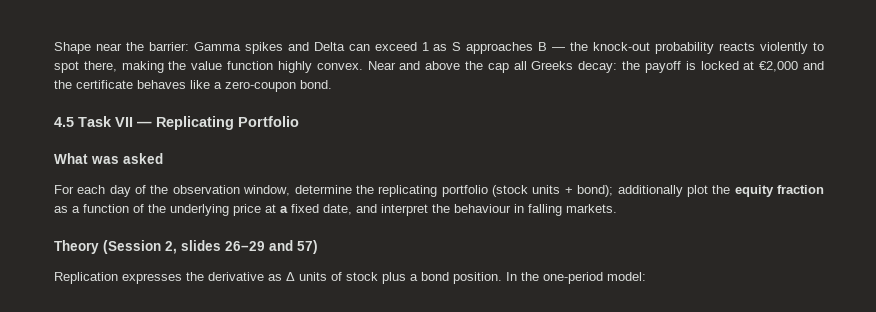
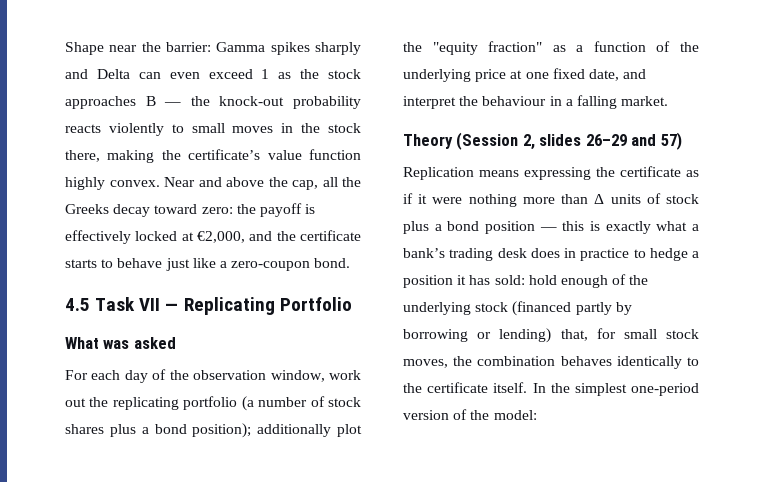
(283, 48) none -> [315,42,361,55] sharply
(370, 47) none -> [169,72,200,79] even
[452,42,462,51] S -> [300,69,361,79] the stock
[54,61,79,73] spot -> [191,123,361,133] small moves in the stock
(187, 65) none -> [188,149,261,160] certificate’s
[487,61,618,73] cap all Greeks decay: -> [292,177,361,190] [65,204,233,217] cap, all the Greeks decay toward zero:
(696, 65) none -> [65,230,131,244] effectively
[759,61,799,72] €2,000 -> [197,231,245,243] €2,000,
[137,80,186,89] behaves -> [65,258,190,271] starts to behave just
[294,185,352,194] determine -> [329,370,361,380] [65,398,86,407] work out
[492,185,614,197] (stock units + bond); -> [241,396,361,411] [65,423,252,438] (a number of stock shares plus a bond position);
[734,185,824,197] equity fraction -> [432,41,543,55] "equity fraction"
[280,206,288,213] a -> [525,72,549,79] one
[528,204,617,216] falling markets. -> [565,95,669,109] a falling market.
[122,272,282,284] expresses the derivative as -> [479,166,699,180] [403,193,589,207] means expressing the certificate as if it were nothing more than
[453,272,603,284] position. In the one-period -> [485,221,699,234] [403,248,699,261] [403,274,649,288] [403,301,632,316] [403,328,699,343] [403,356,699,369] [403,382,699,396] [403,409,490,420] position — this is exactly what a bank’s trading desk does in practice to hedge a position it has sold: hold enough of the underlying stock (financed partly by borrowing or lending) that, for small stock moves, the combination behaves identically to the certificate itself. In the simplest one-period version of the

